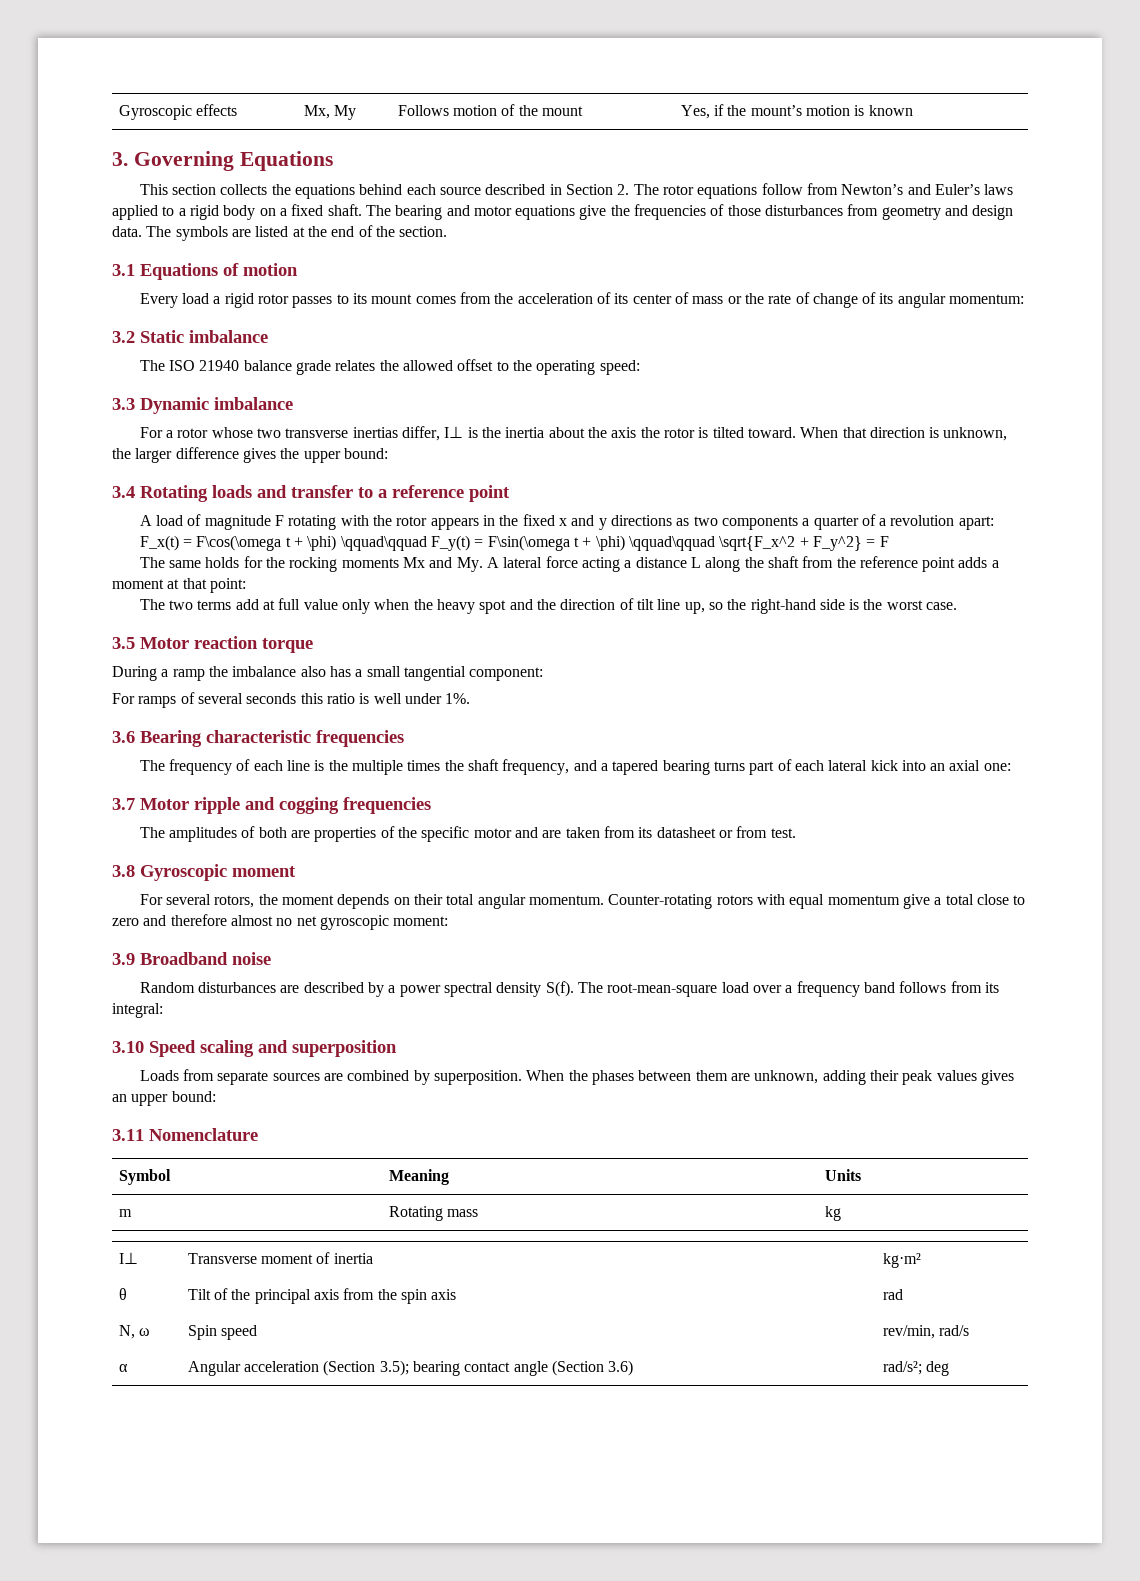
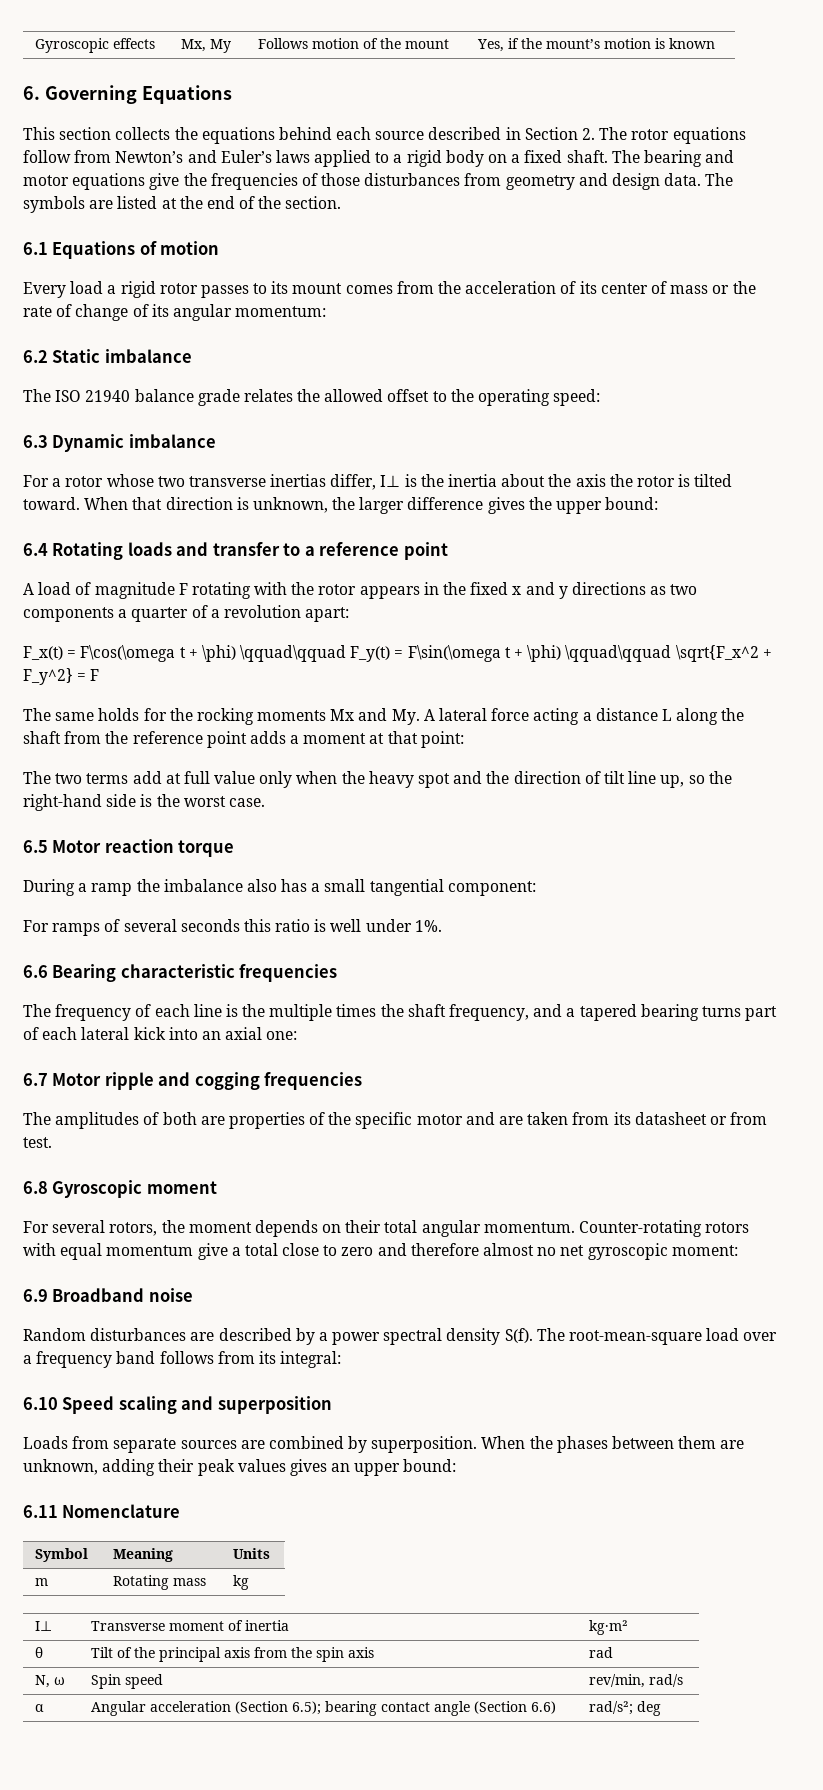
[112,152,128,166] 3. -> [23,86,40,100] 6.
[112,264,135,276] 3.1 -> [23,242,48,255] 6.1
[112,331,135,343] 3.2 -> [23,350,48,363] 6.2
[112,398,135,410] 3.3 -> [23,435,48,448] 6.3
[112,486,135,498] 3.4 -> [23,543,48,556] 6.4
[112,637,135,649] 3.5 -> [23,840,48,853] 6.5
[112,731,135,743] 3.6 -> [23,965,48,978] 6.6
[112,798,135,810] 3.7 -> [23,1073,48,1086] 6.7
[112,865,135,877] 3.8 -> [23,1181,48,1194] 6.8
[112,953,135,965] 3.9 -> [23,1289,48,1302] 6.9
[112,1041,144,1053] 3.10 -> [23,1397,58,1410] 6.10
[112,1129,144,1141] 3.11 -> [23,1505,58,1518] 6.11
[379,1360,409,1376] 3.5); -> [292,1701,322,1715] 6.5);
[608,1360,634,1376] 3.6) -> [531,1701,557,1714] 6.6)

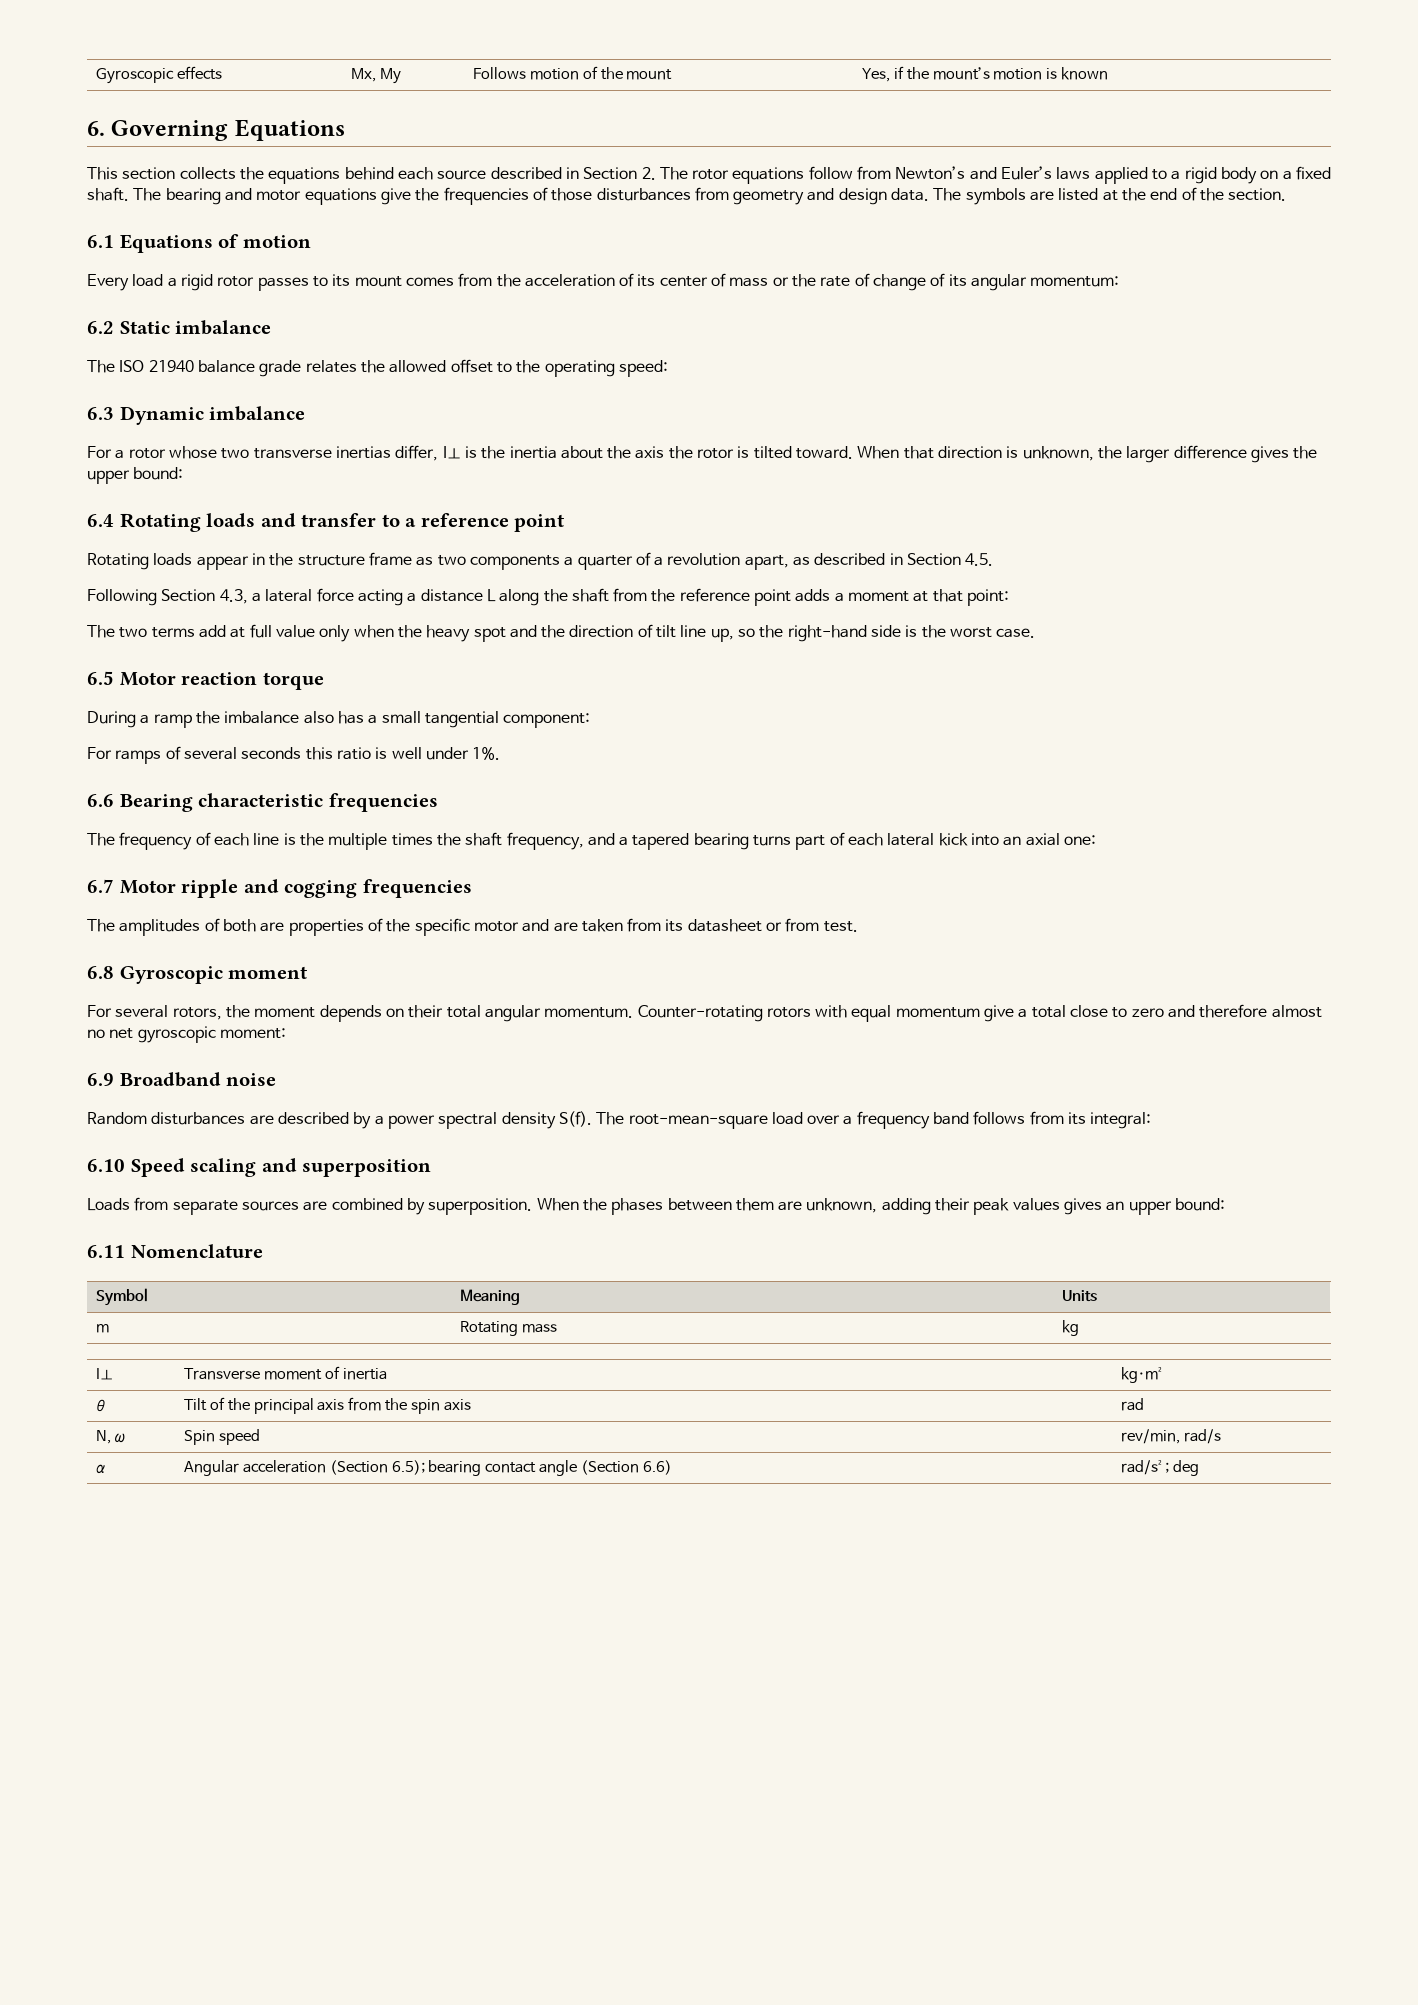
[23,582,646,599] A load of magnitude F rotating with the rotor appears in the fixed x and y directions -> [87,552,412,570] Rotating loads appear in the structure frame
[305,607,350,622] [23,645,772,662] [23,668,100,685] [23,708,435,725] apart: // F_x(t) = F\cos(\omega t + \phi) \qquad\qquad F_y(t) = F\sin(\omega t + \phi) \qquad\qquad \sqrt{F_x^2 + F_y^2} = F // The same holds for the rocking moments Mx and My. A -> [744,553,994,570] [87,589,261,606] apart, as described in Section 4.5. // Following Section 4.3, a

